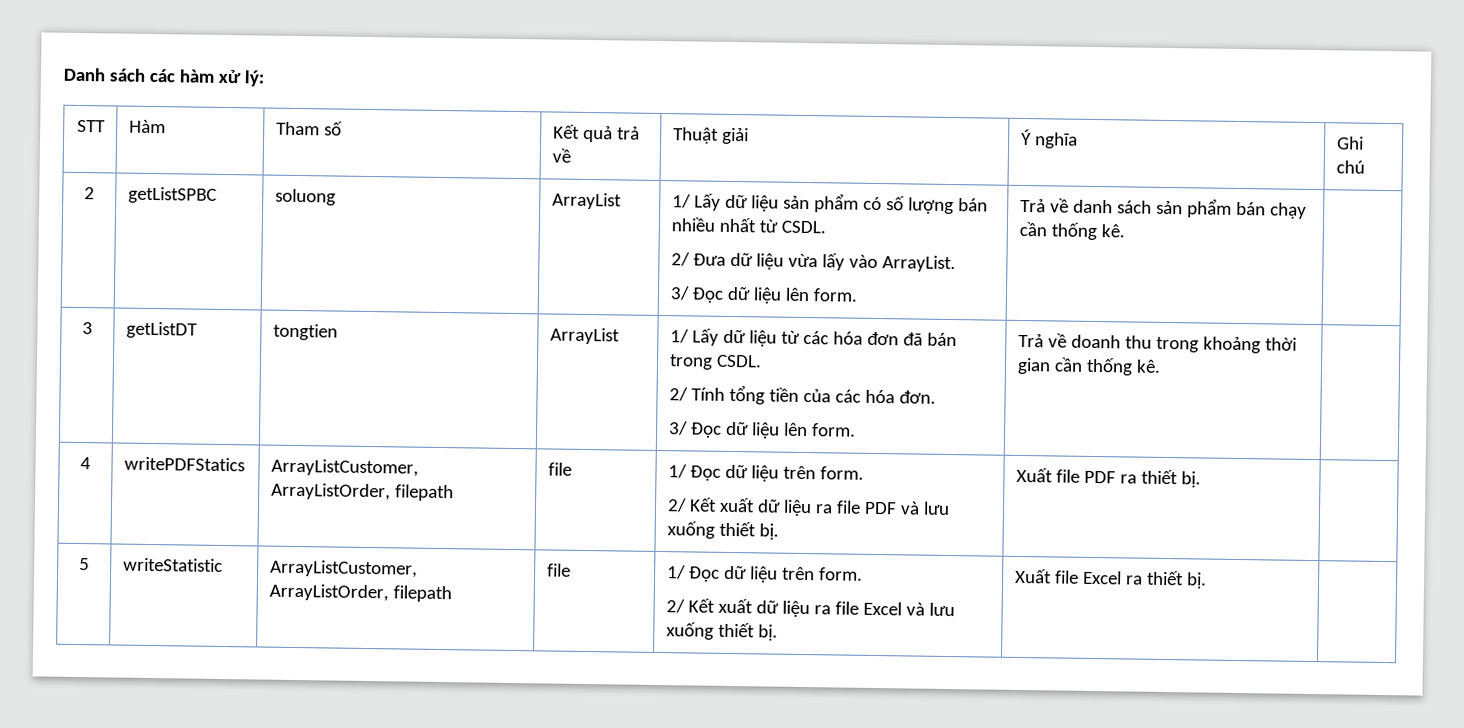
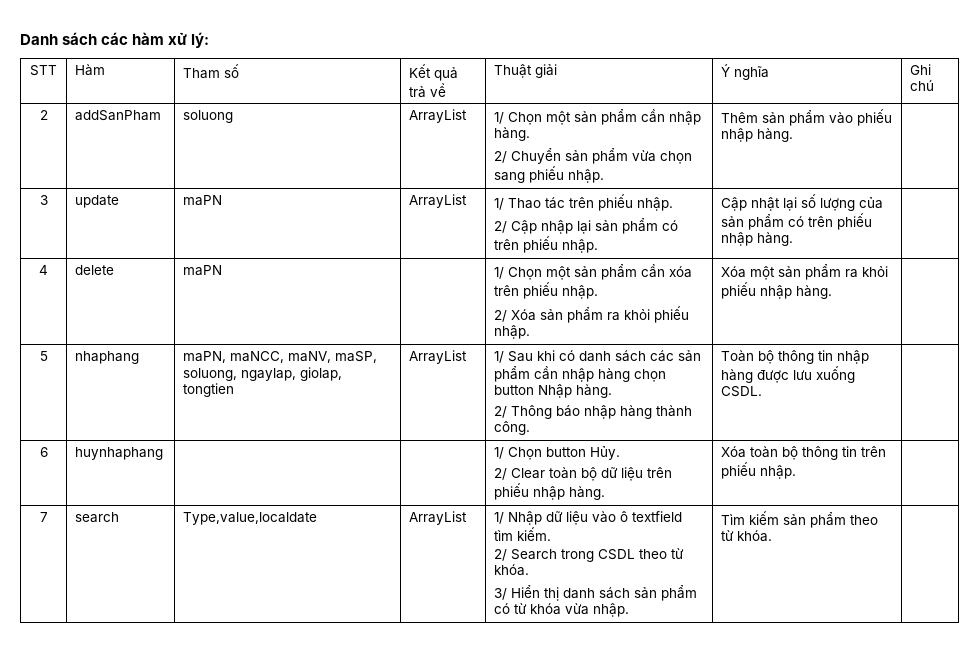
[127,186,217,204] getListSPBC -> [75,110,162,121] addSanPham
[693,193,988,215] [670,217,826,234] [670,252,956,273] [669,286,858,304] [1019,198,1307,219] [1018,221,1125,241] [82,322,93,335] [125,321,198,339] [272,323,338,341] [549,327,620,345] [669,328,957,347] [668,354,762,370] [668,384,936,405] [668,421,856,439] [1017,333,1297,354] [1016,357,1161,376] [80,457,91,470] [123,456,245,472] [270,458,419,477] [270,482,454,502] [547,462,572,476] [667,464,864,482] [666,497,950,517] [666,521,779,540] [1015,467,1201,488] [79,558,90,571] [122,557,223,572] [269,559,418,578] [268,583,452,603] [546,563,571,577] [666,565,863,583] [665,598,955,618] [665,622,778,641] [1014,568,1207,589] Lấy dữ liệu sản phẩm có số lượng bán nhiều nhất từ CSDL. // 2/ Đưa dữ liệu vừa lấy vào ArrayList. // 3/ Đọc dữ liệu lên form. | Trả về danh sách sản phẩm bán chạy cần thống kê. | // 3 | getListDT | tongtien | ArrayList | 1/ Lấy dữ liệu từ các hóa đơn đã bán trong CSDL. // 2/ Tính tổng tiền của các hóa đơn. // 3/ Đọc dữ liệu lên form. | Trả về doanh thu trong khoảng thời gian cần thống kê. | // 4 | writePDFStatics | ArrayListCustomer, ArrayListOrder, filepath | file | 1/ Đọc dữ liệu trên form. // 2/ Kết xuất dữ liệu ra file PDF và lưu xuống thiết bị. | Xuất file PDF ra thiết bị. | // 5 | writeStatistic | ArrayListCustomer, ArrayListOrder, filepath | file | 1/ Đọc dữ liệu trên form. // 2/ Kết xuất dữ liệu ra file Excel và lưu xuống thiết bị. | Xuất file Excel ra thiết bị. -> [508,109,702,125] [494,127,531,141] [494,148,693,164] [494,166,605,183] [721,109,893,126] [721,128,794,142] [39,195,48,205] [75,195,120,208] [183,195,223,206] [409,194,468,208] [494,194,674,211] [494,218,679,234] [494,236,599,253] [721,194,884,211] [721,213,873,230] [721,232,794,246] [39,265,48,275] [75,265,115,275] [183,265,223,276] [494,264,693,280] [494,282,599,299] [494,306,690,323] [494,325,531,339] [721,264,889,280] [721,282,833,299] [39,351,48,361] [75,351,140,364] [183,351,378,363] [183,367,343,381] [183,383,235,397] [409,350,468,364] [494,350,702,363] [494,366,667,382] [494,384,613,398] [494,405,693,419] [494,421,531,435] [721,350,870,364] [721,366,856,383] [721,386,763,397] [39,447,48,457] [75,447,164,460] [494,446,621,460] [494,467,673,481] [494,483,606,500] [721,446,887,460] [721,462,797,479] [39,512,48,522] [75,512,120,523] [183,512,318,525] [409,511,468,525] [494,511,683,525] [494,527,552,541] [494,548,685,562] [494,564,530,576] [494,585,698,601] [494,603,630,617] [721,511,879,528] [721,530,773,542] Chọn một sản phẩm cần nhập hàng. // 2/ Chuyển sản phẩm vừa chọn sang phiếu nhập. | Thêm sản phẩm vào phiếu nhập hàng. | // 3 | update | maPN | ArrayList | 1/ Thao tác trên phiếu nhập. // 2/ Cập nhập lại sản phẩm có trên phiếu nhập. | Cập nhật lại số lượng của sản phẩm có trên phiếu nhập hàng. | // 4 | delete | maPN | | 1/ Chọn một sản phẩm cần xóa trên phiếu nhập. // 2/ Xóa sản phẩm ra khỏi phiếu nhập. | Xóa một sản phẩm ra khỏi phiếu nhập hàng. | // 5 | nhaphang | maPN, maNCC, maNV, maSP, soluong, ngaylap, giolap, tongtien | ArrayList | 1/ Sau khi có danh sách các sản phẩm cần nhập hàng chọn button Nhập hàng. // 2/ Thông báo nhập hàng thành công. | Toàn bộ thông tin nhập hàng được lưu xuống CSDL. | // 6 | huynhaphang | | | 1/ Chọn button Hủy. // 2/ Clear toàn bộ dữ liệu trên phiếu nhập hàng. | Xóa toàn bộ thông tin trên phiếu nhập. | // 7 | search | Type,value,localdate | ArrayList | 1/ Nhập dữ liệu vào ô textfield tìm kiếm. // 2/ Search trong CSDL theo từ khóa. // 3/ Hiển thị danh sách sản phẩm có từ khóa vừa nhập. | Tìm kiếm sản phẩm theo từ khóa.

